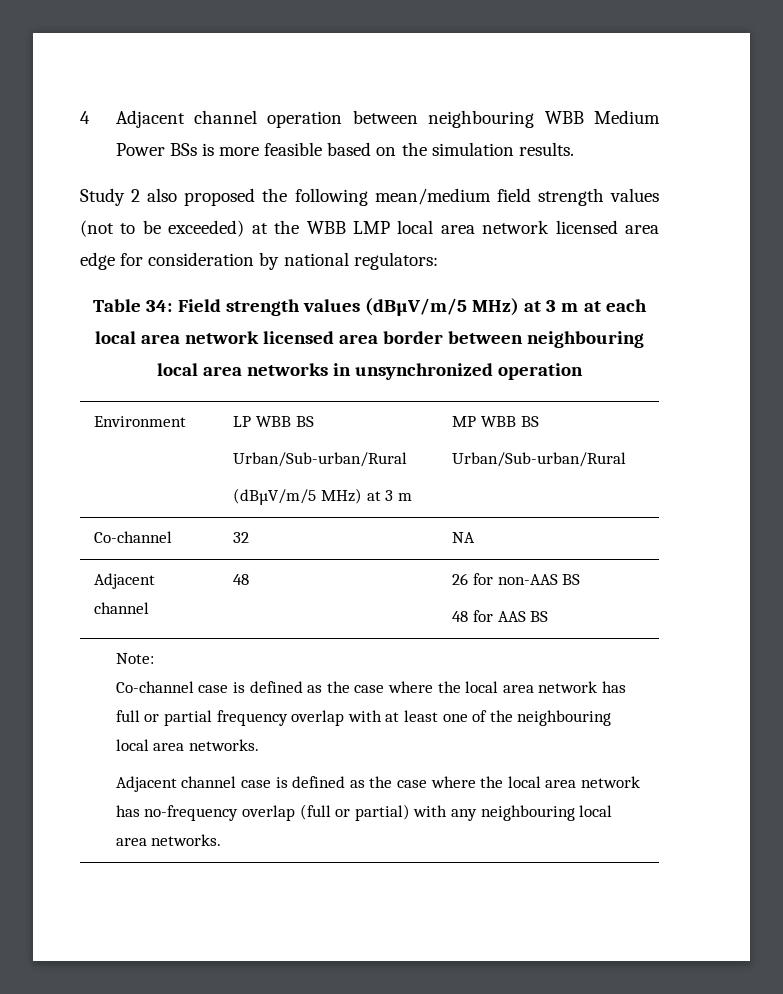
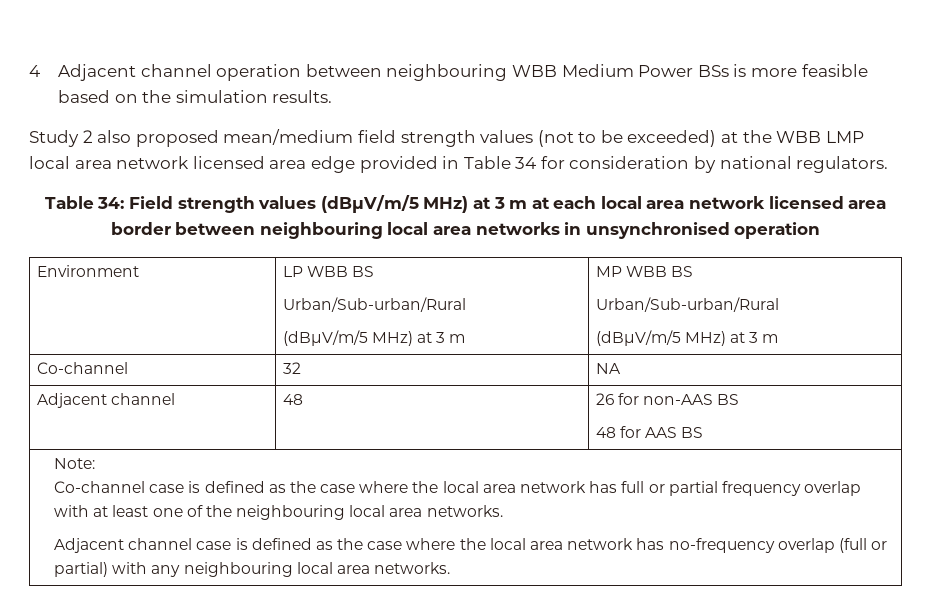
[262,188,368,206] the following -> (219, 138) none
(115, 261) none -> [359,156,537,173] provided in Table 34
[353,252,438,270] regulators: -> [796,156,889,173] regulators.
[355,363,494,380] unsynchronized -> [585,222,730,239] unsynchronised
(627, 459) none -> [595,330,779,346] // (dBµV/m/5 MHz) at 3 m

